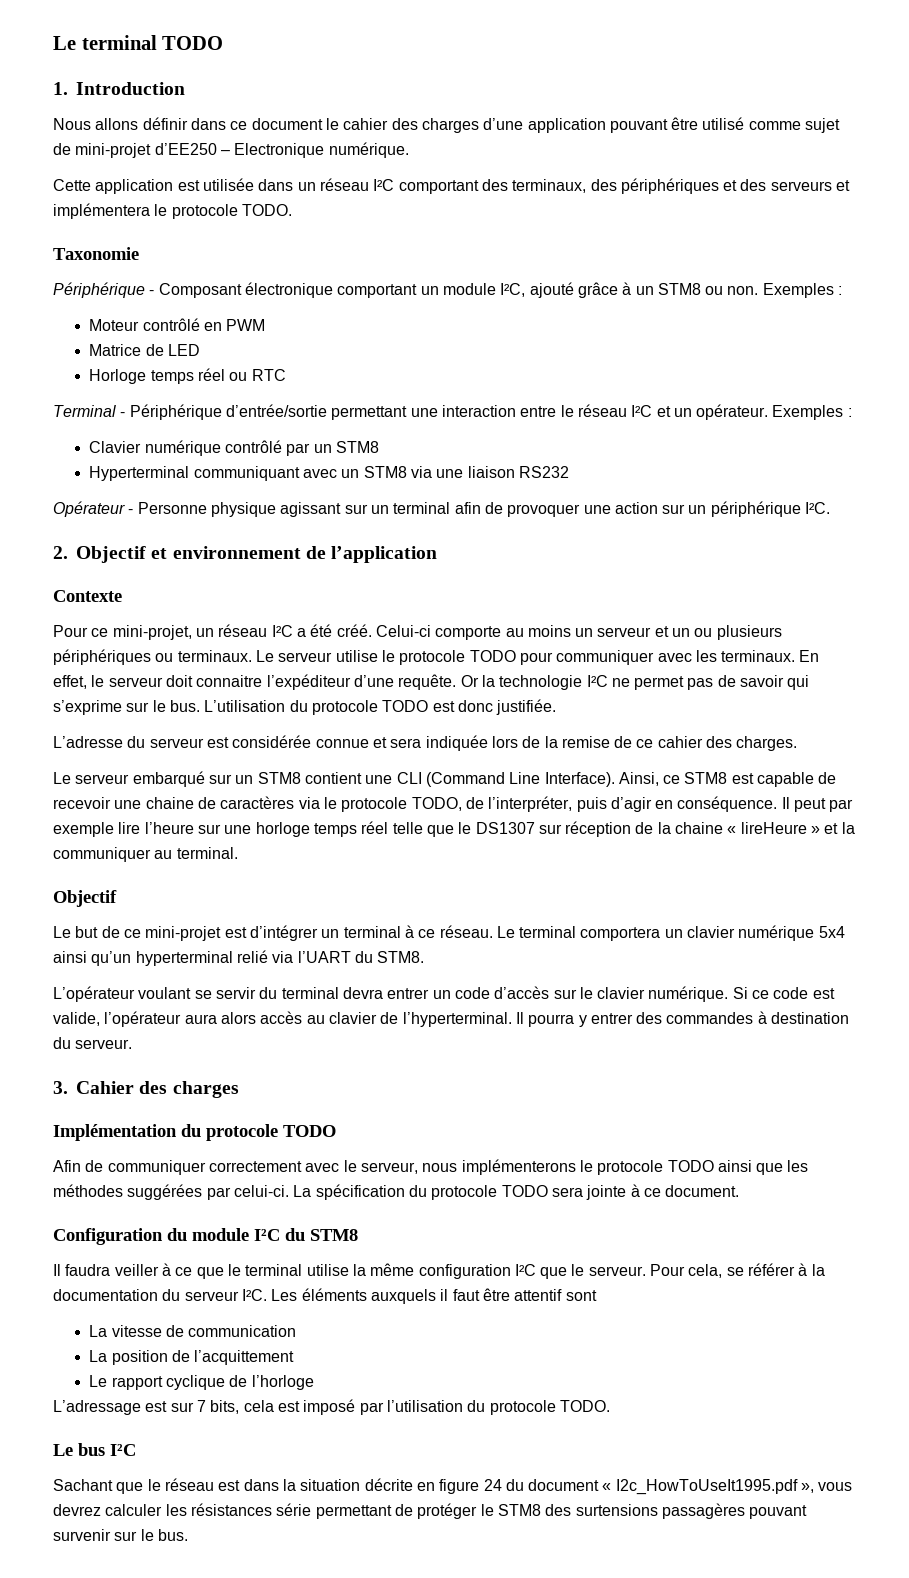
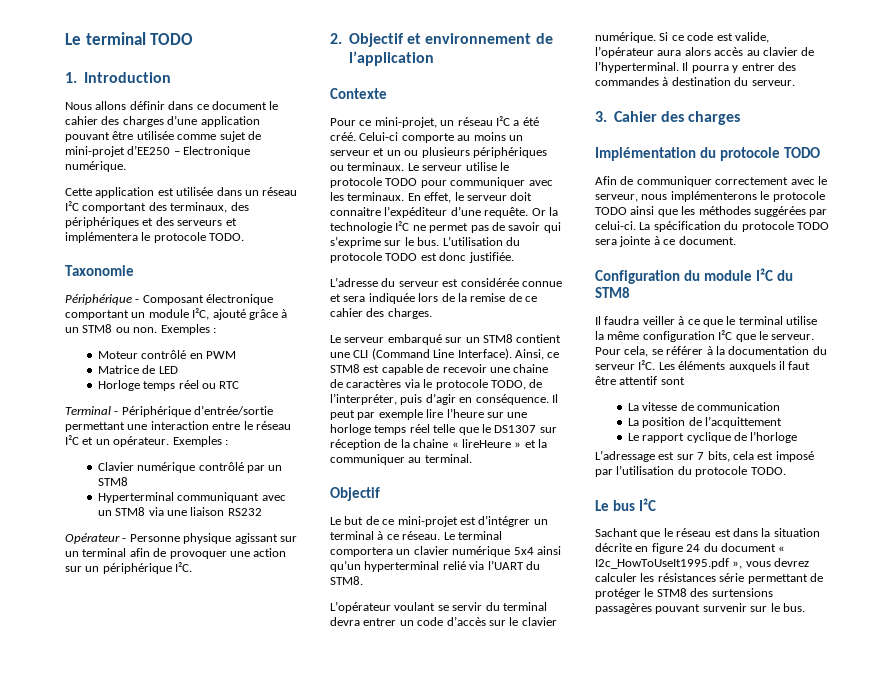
[702,117,745,130] utilisé -> [136,131,174,140] utilisée

